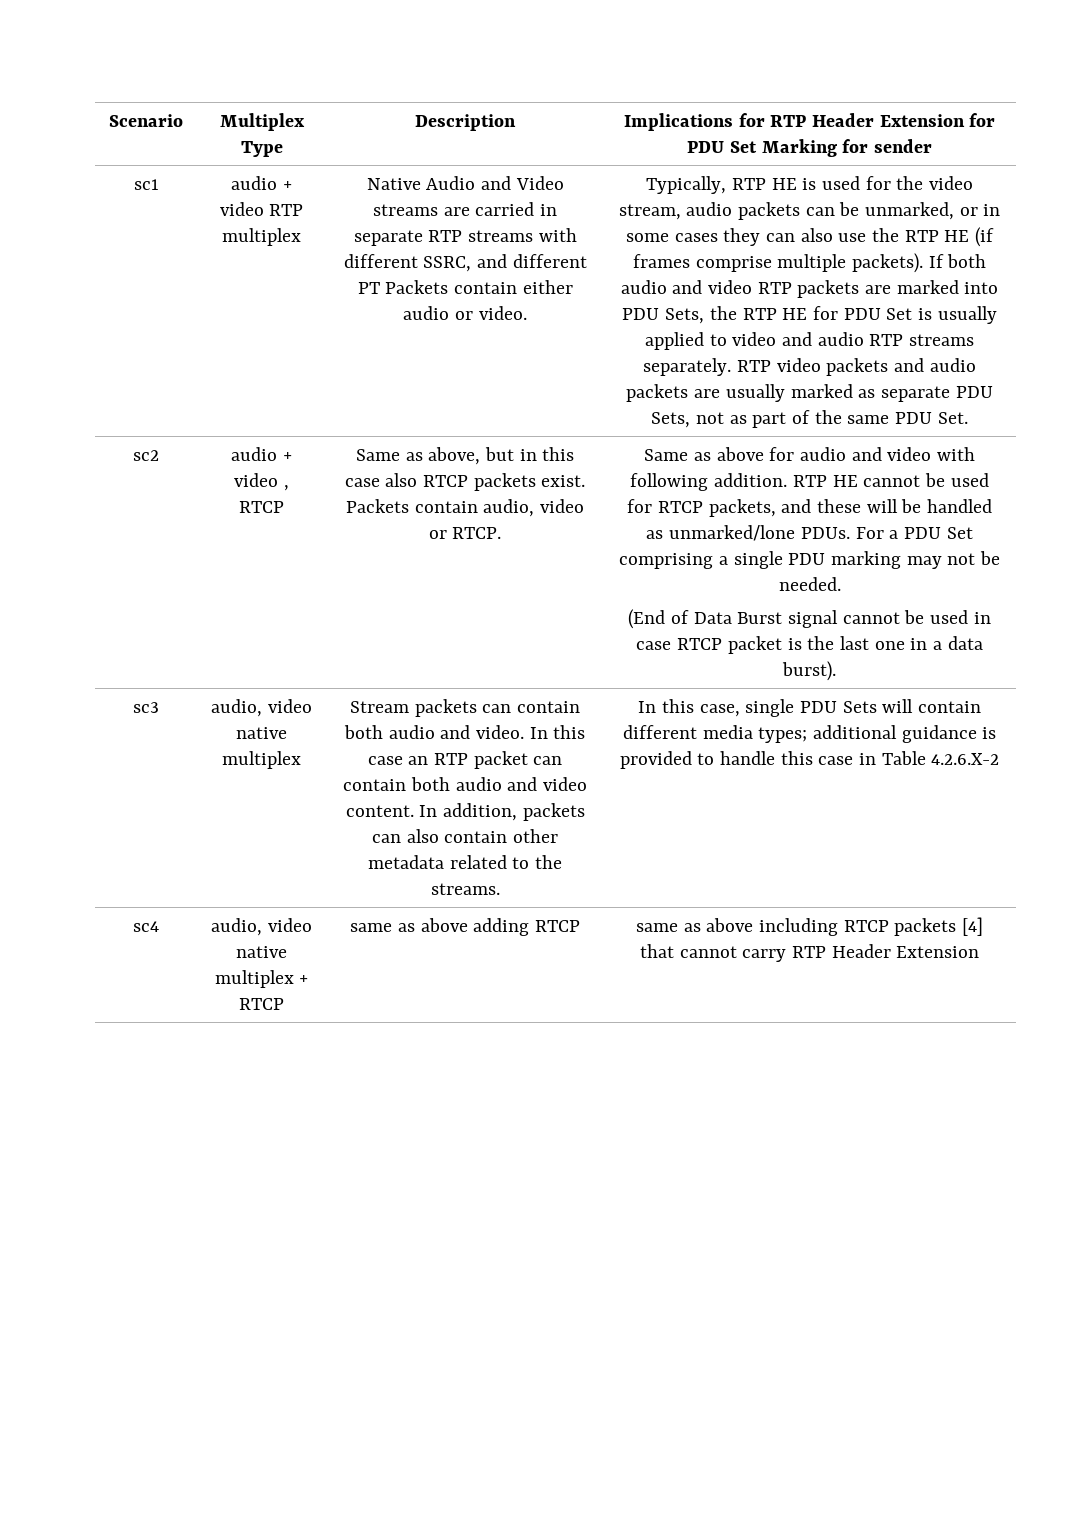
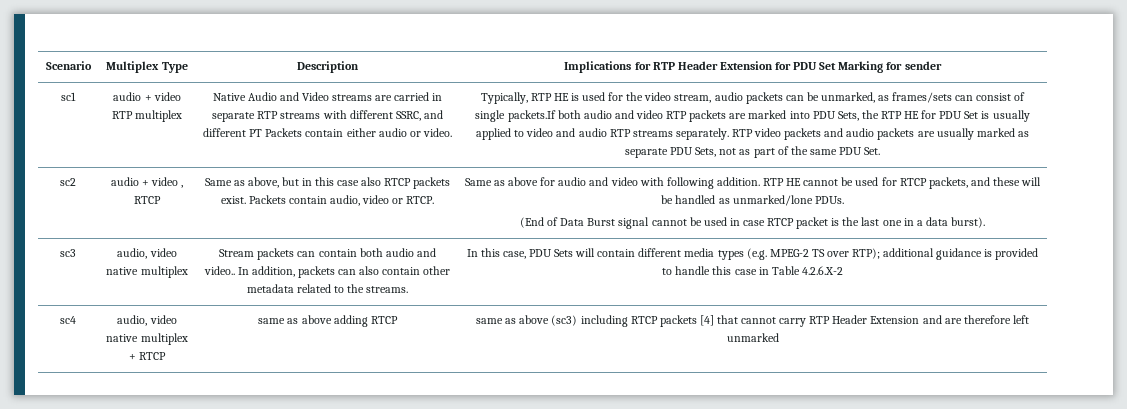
[959,204,1001,216] [625,227,995,247] [632,253,944,273] or in some cases they can also use the RTP HE (if frames comprise multiple packets). If -> [878,92,1026,103] [475,110,556,122] as frames/sets can consist of single packets.If
[855,527,973,539] [619,551,1000,569] [778,577,841,591] For a PDU Set comprising a single PDU marking may not be needed. -> (844, 200) none
[475,725,586,739] [367,751,563,769] [343,777,587,791] [345,805,414,817] video. In this case an RTP packet can contain both audio and video content. -> [203,266,235,275] video..
[745,699,795,717] single -> (526, 255) none
[758,727,808,743] types; -> [717,248,881,260] types (e.g. MPEG-2 TS over RTP);
(754, 925) none -> [551,315,578,326] (sc3)
(980, 952) none -> [922,315,1029,324] [726,333,779,342] and are therefore left unmarked

